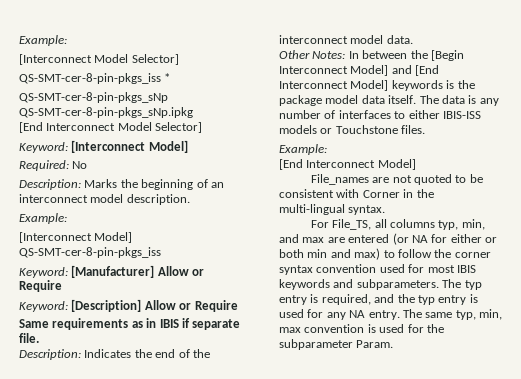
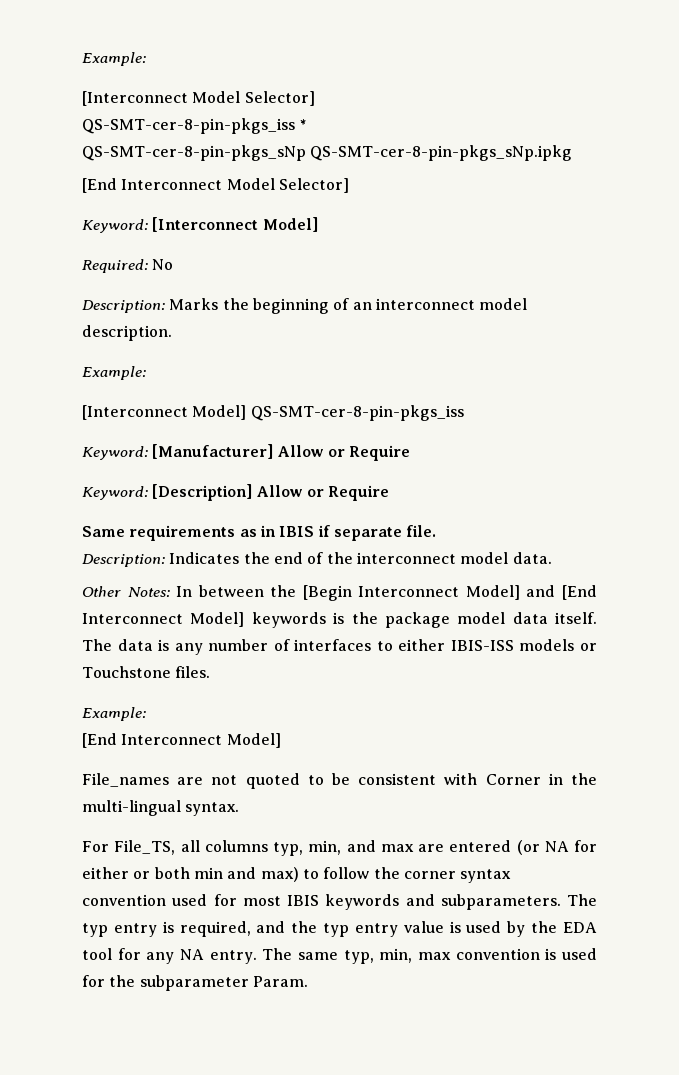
[469,294,478,303] [279,309,304,318] is used -> [403,921,598,937] [82,948,112,960] value is used by the EDA tool

